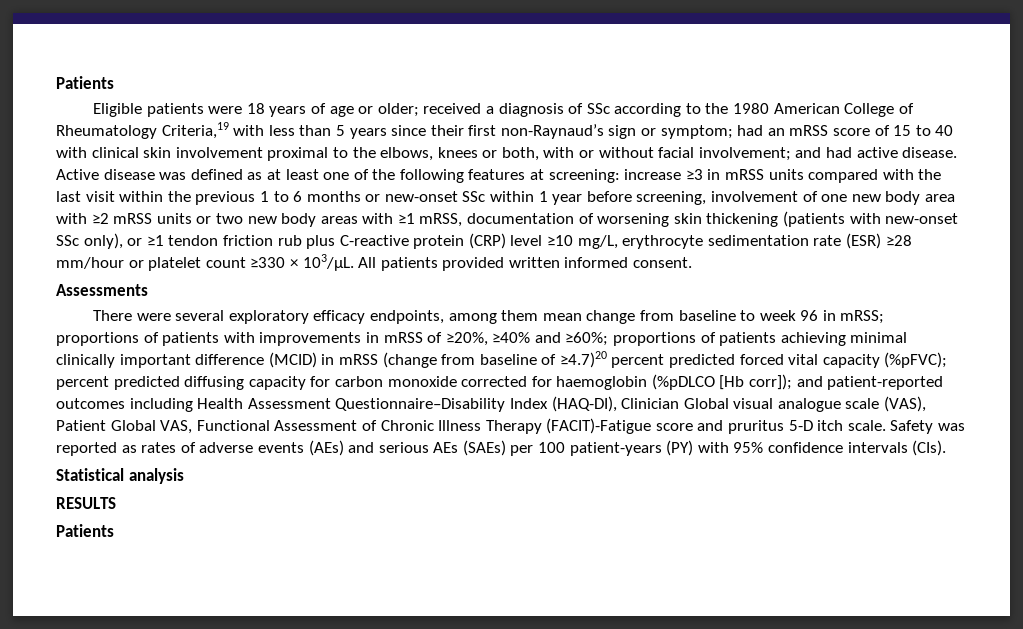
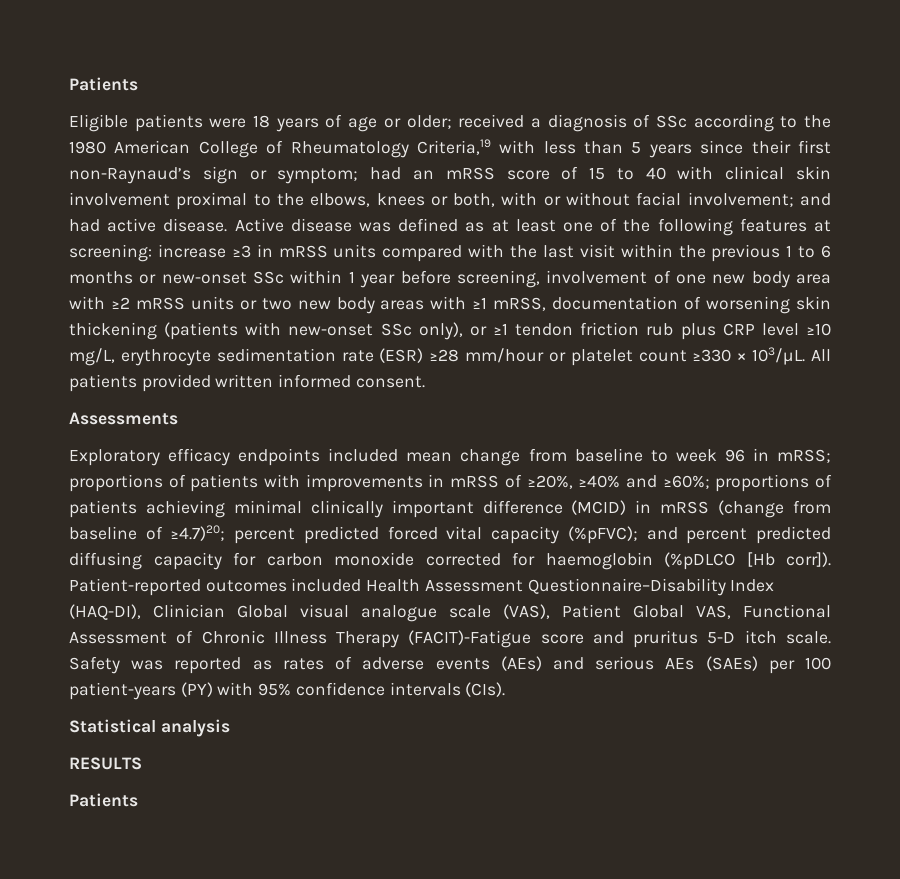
[339,233,506,249] C-reactive protein (CRP) -> [722,323,755,336] CRP
[93,310,539,324] There were several exploratory efficacy endpoints, among them -> [69,448,399,466] Exploratory efficacy endpoints included
[559,351,607,368] ≥4.7)20 -> [170,525,226,541] ≥4.7)20;
(948, 360) none -> [646,527,678,540] and
[749,374,944,390] [56,398,193,412] corr]); and patient-reported outcomes including -> [786,552,831,567] [69,578,362,596] corr]). Patient-reported outcomes included

